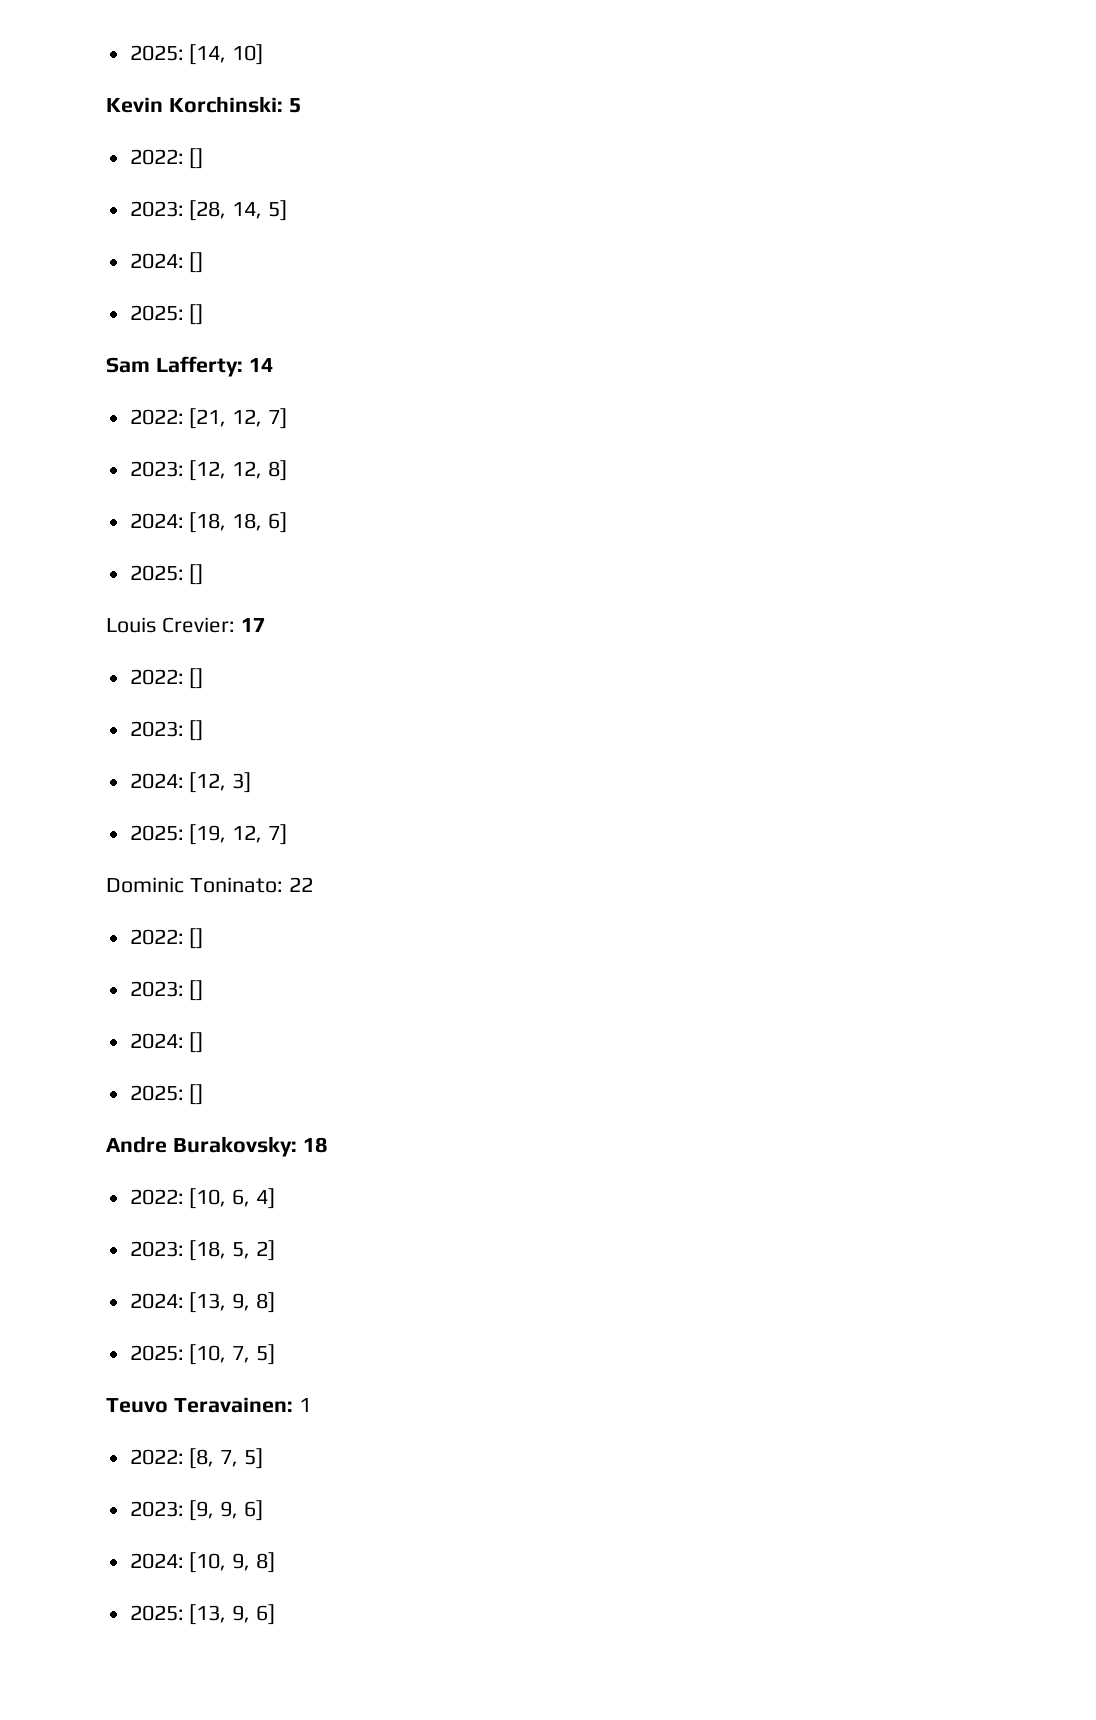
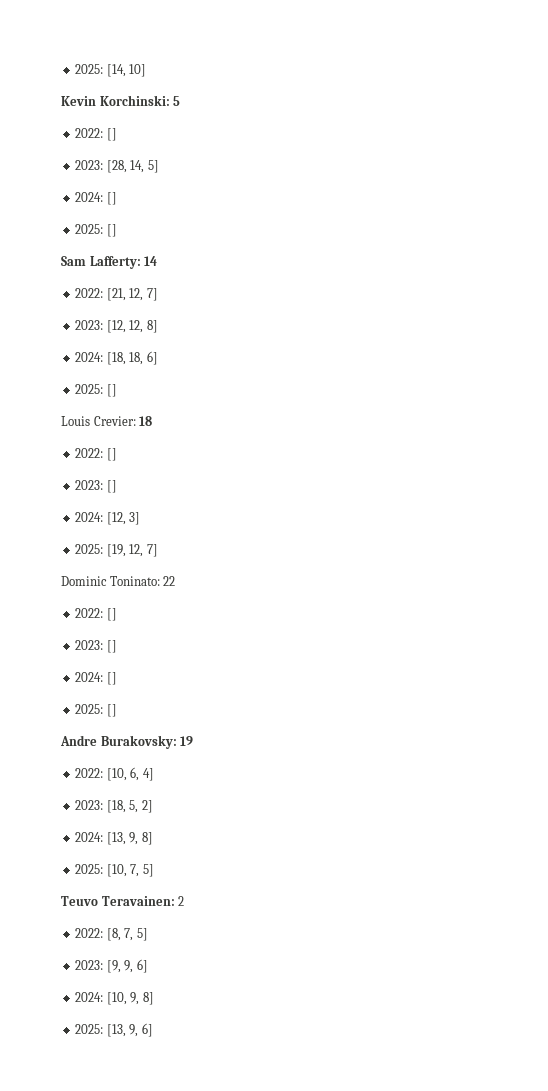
[240,618,265,632] 17 -> [139,416,153,426] 18
[302,1137,327,1153] 18 -> [180,736,194,746] 19
[298,1398,311,1412] 1 -> [178,896,185,906] 2

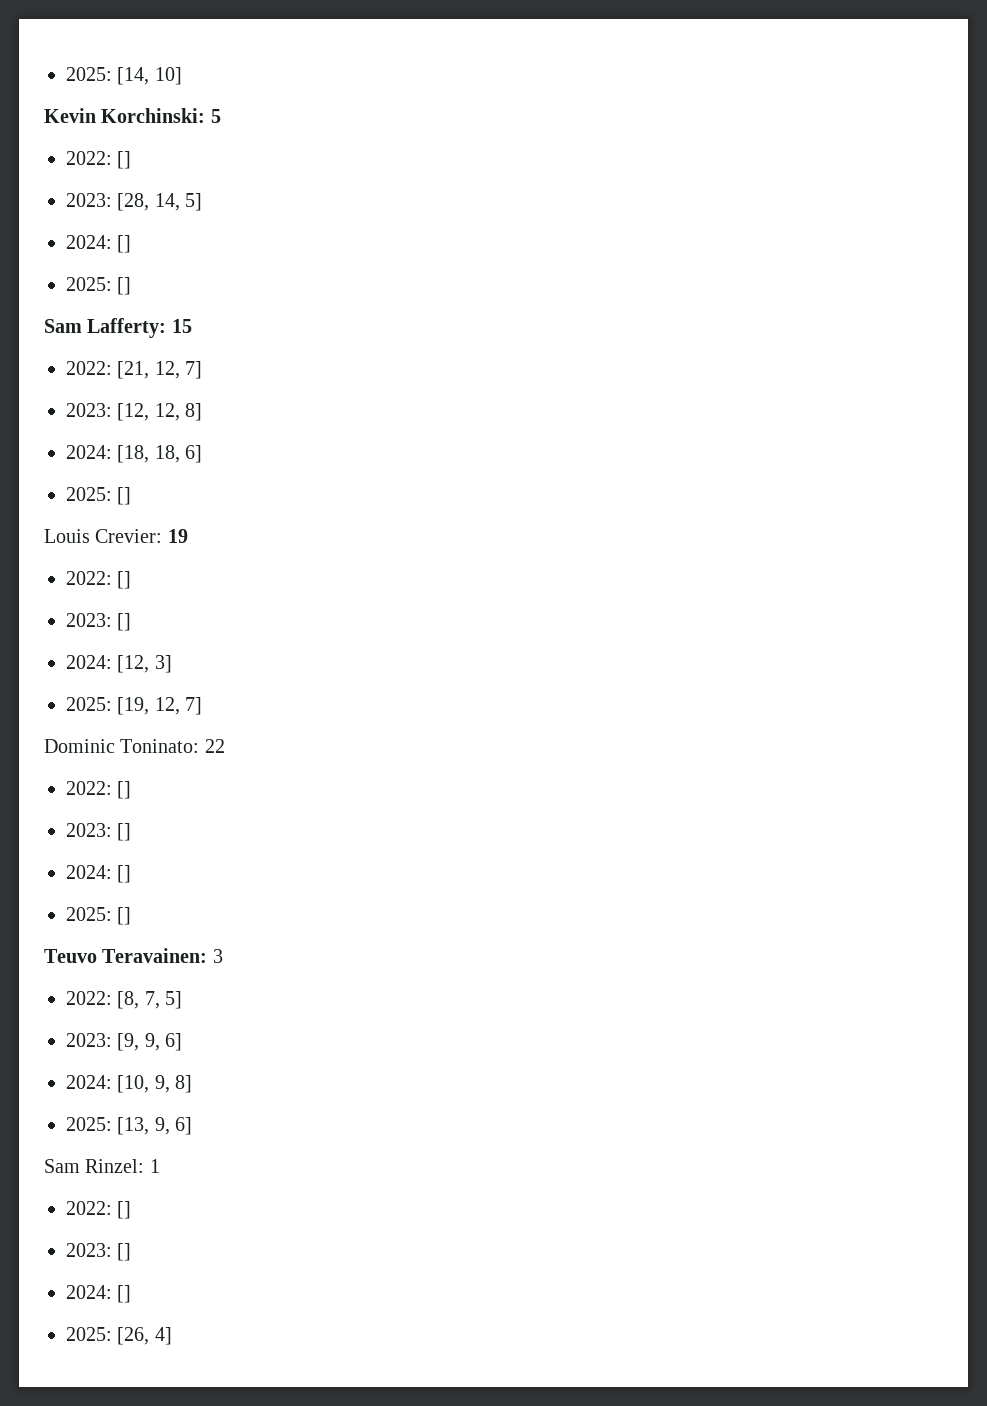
[144,256,158,266] 14 -> [171,319,192,333] 15
[139,416,153,426] 18 -> [167,529,188,543] 19
[60,735,194,749] [75,767,154,781] [75,800,153,813] [75,832,153,845] [75,864,154,877] // Andre Burakovsky: 19 // 2022: [10, 6, 4] // 2023: [18, 5, 2] // 2024: [13, 9, 8] // 2025: [10, 7, 5] -> (132, 916) none
[178,896,185,906] 2 -> [212,949,223,963] 3
(153, 1030) none -> [44,1159,160,1173] [66,1201,132,1219] [66,1243,132,1261] [66,1285,132,1303] [66,1327,172,1345] // Sam Rinzel: 1 // 2022: [] // 2023: [] // 2024: [] // 2025: [26, 4]

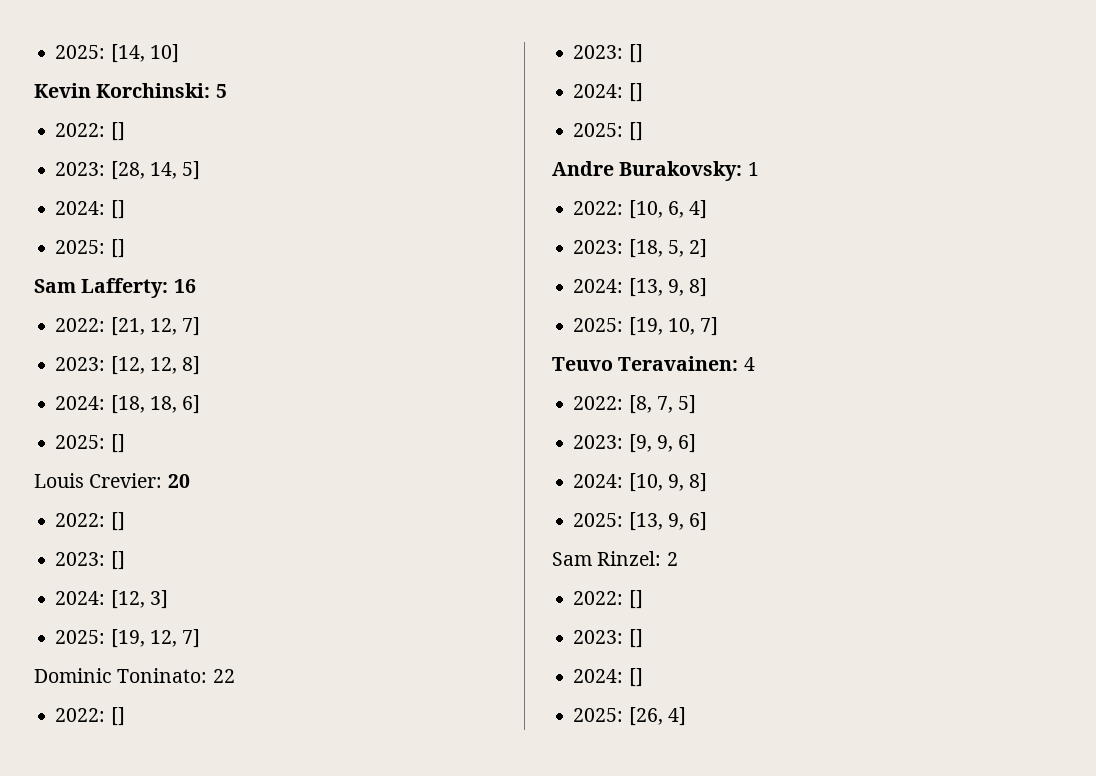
[171,319,192,333] 15 -> [173,279,196,293] 16
[167,529,188,543] 19 -> [167,474,190,488] 20
(132, 916) none -> [552,161,759,181] [573,200,708,219] [573,239,708,258] [573,278,708,297] [573,317,719,336] // Andre Burakovsky: 1 // 2022: [10, 6, 4] // 2023: [18, 5, 2] // 2024: [13, 9, 8] // 2025: [19, 10, 7]
[212,949,223,963] 3 -> [743,357,755,371] 4
[149,1159,160,1173] 1 -> [666,552,678,566] 2

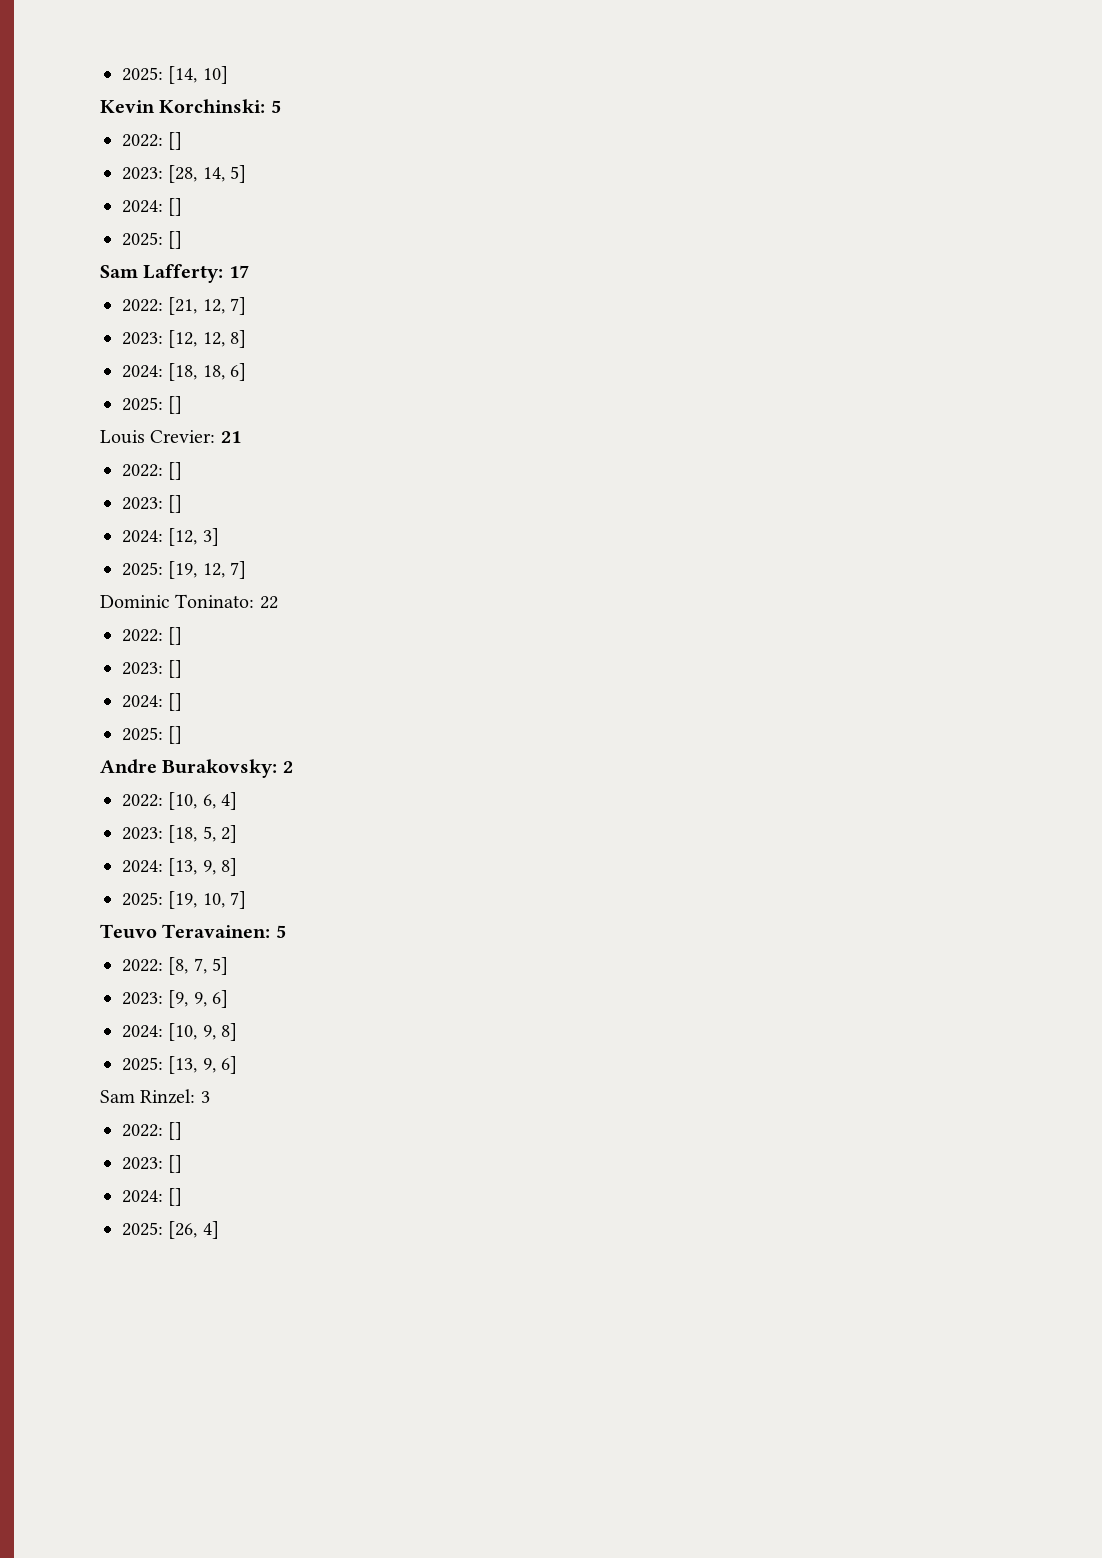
[173,279,196,293] 16 -> [228,265,249,278] 17
[167,474,190,488] 20 -> [220,431,241,443] 21
[747,162,759,176] 1 -> [282,761,293,773] 2
[743,357,755,371] 4 -> [275,925,286,938] 5
[666,552,678,566] 2 -> [200,1091,210,1103] 3

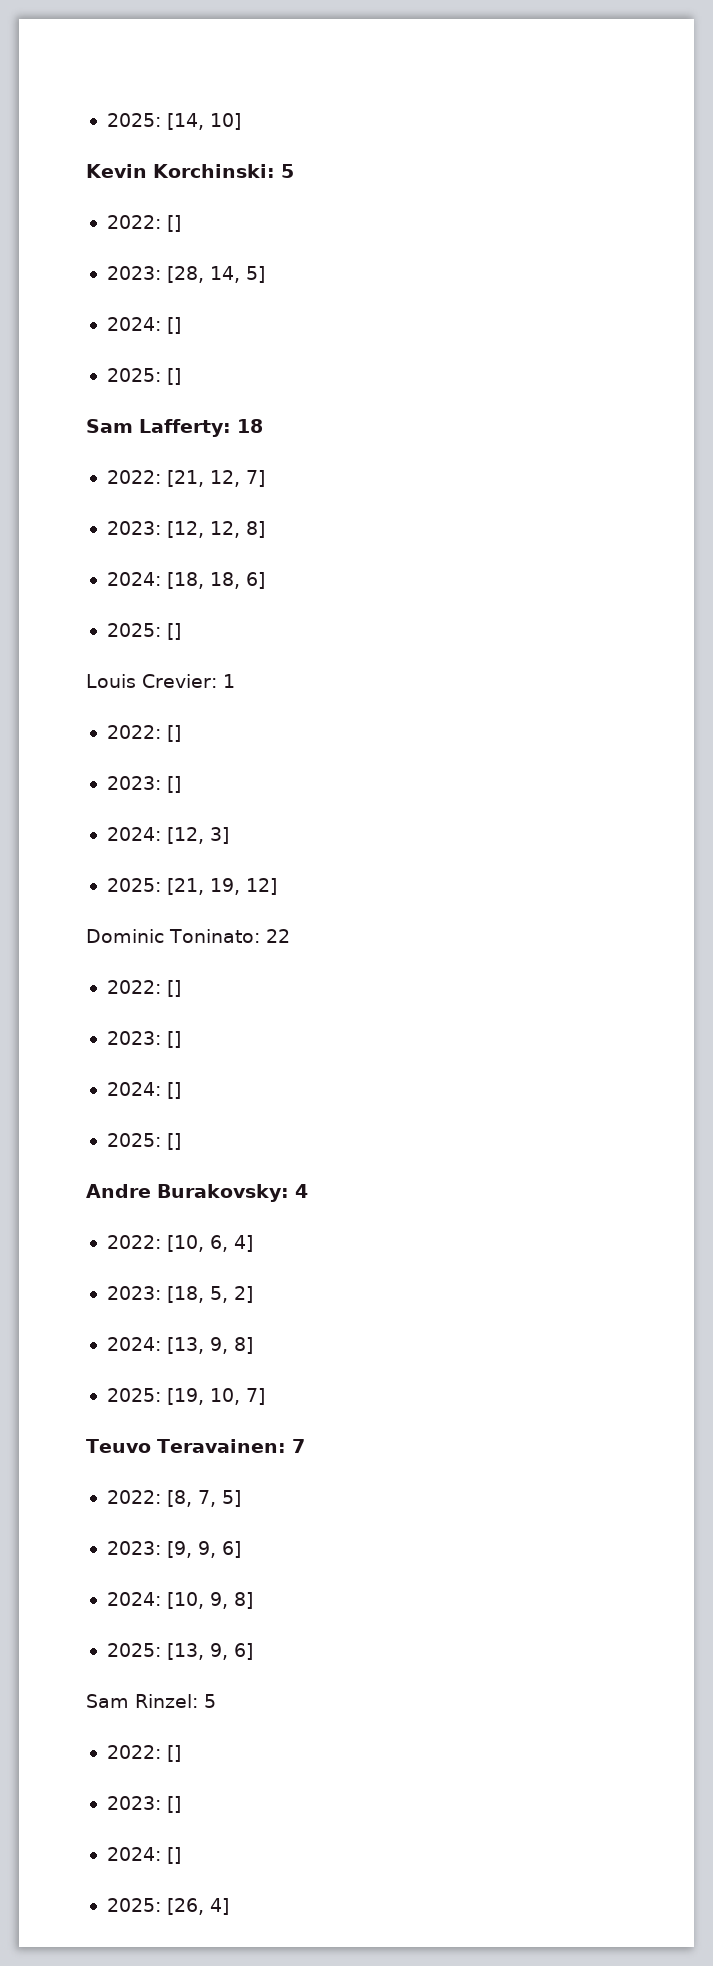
[228,265,249,278] 17 -> [237,419,263,433] 18
[220,431,241,443] 21 -> [223,674,235,688] 1
[168,561,247,579] [19, 12, 7] -> [166,878,277,895] [21, 19, 12]
[282,761,293,773] 2 -> [295,1184,308,1198] 4
[275,925,286,938] 5 -> [291,1439,305,1453] 7
[200,1091,210,1103] 3 -> [204,1694,216,1708] 5

